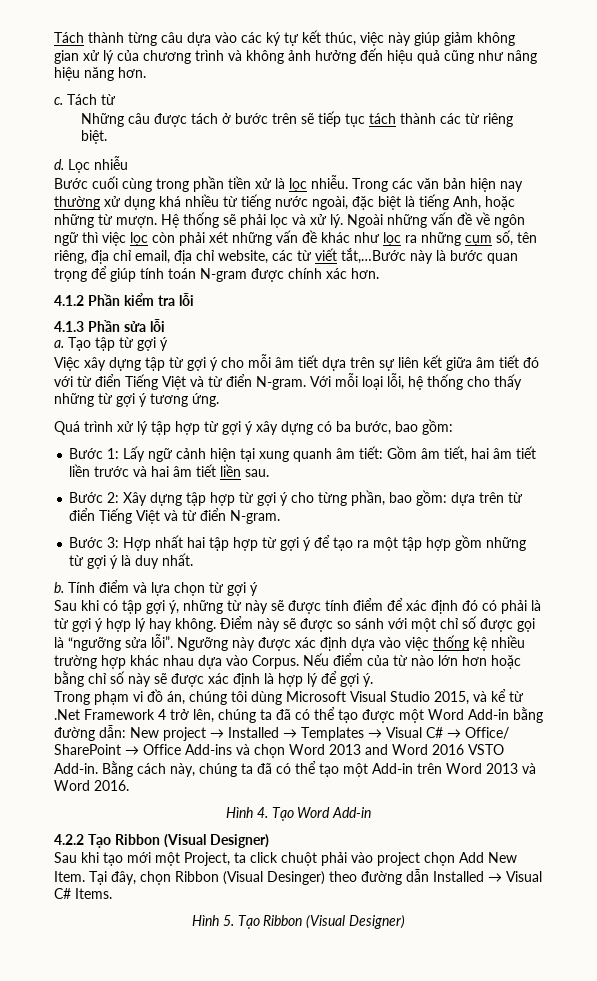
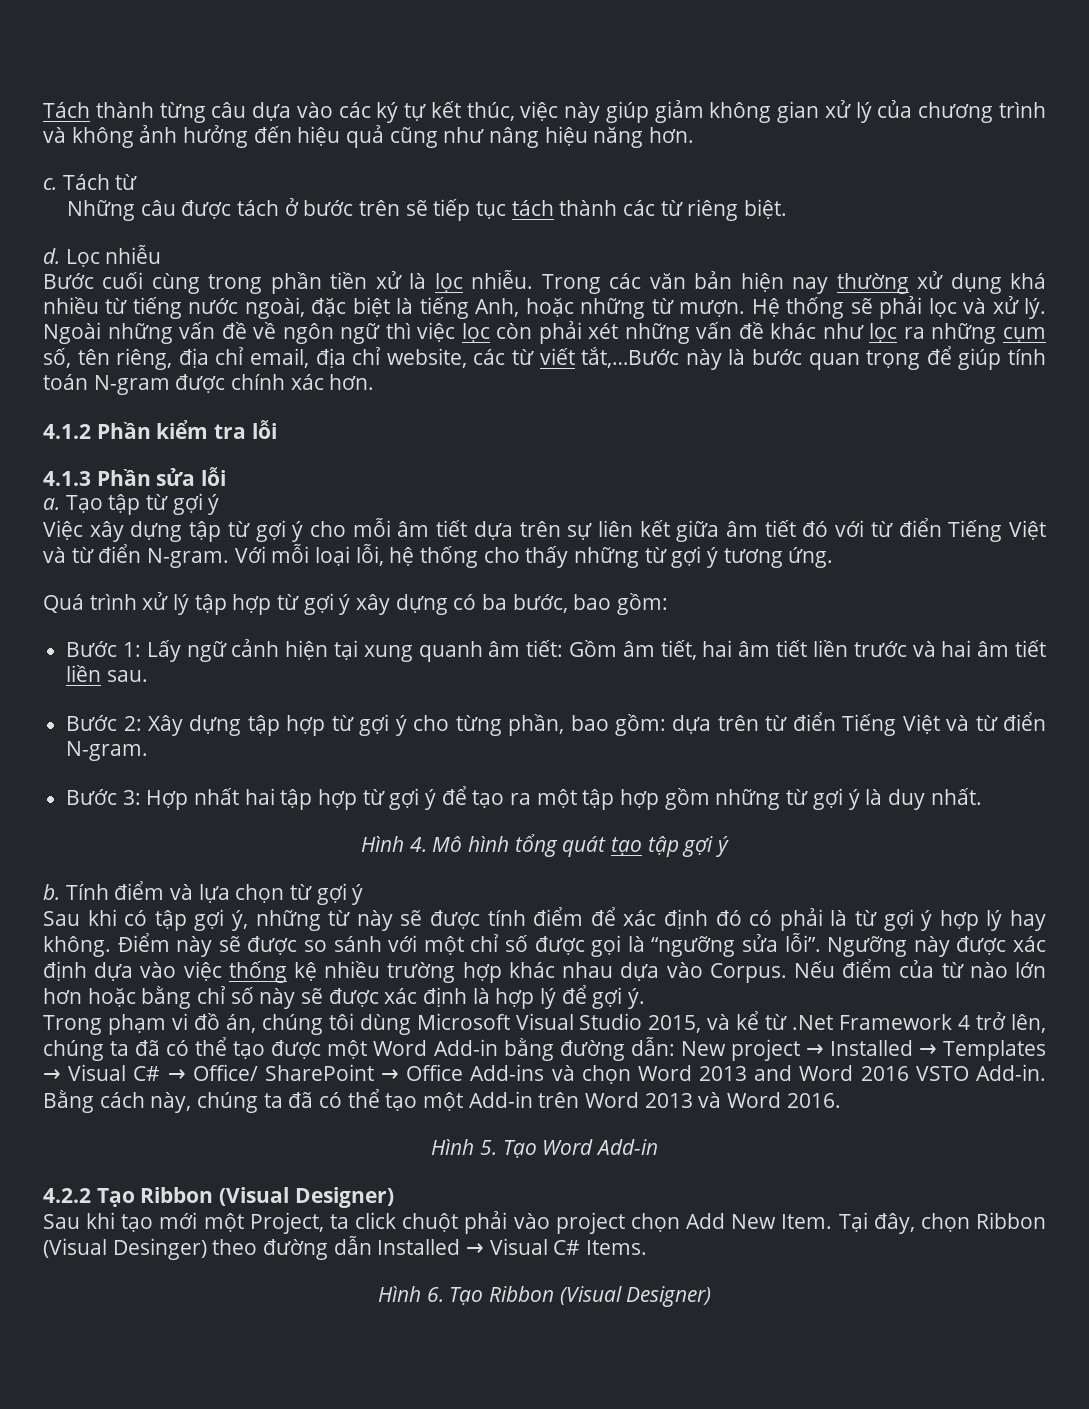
(194, 559) none -> [360,834,730,857] // Hình 4. Mô hình tổng quát tạo tập gợi ý
[256,807,268,818] 4. -> [479,1140,497,1155] 5.
[222,915,234,926] 5. -> [426,1287,444,1302] 6.

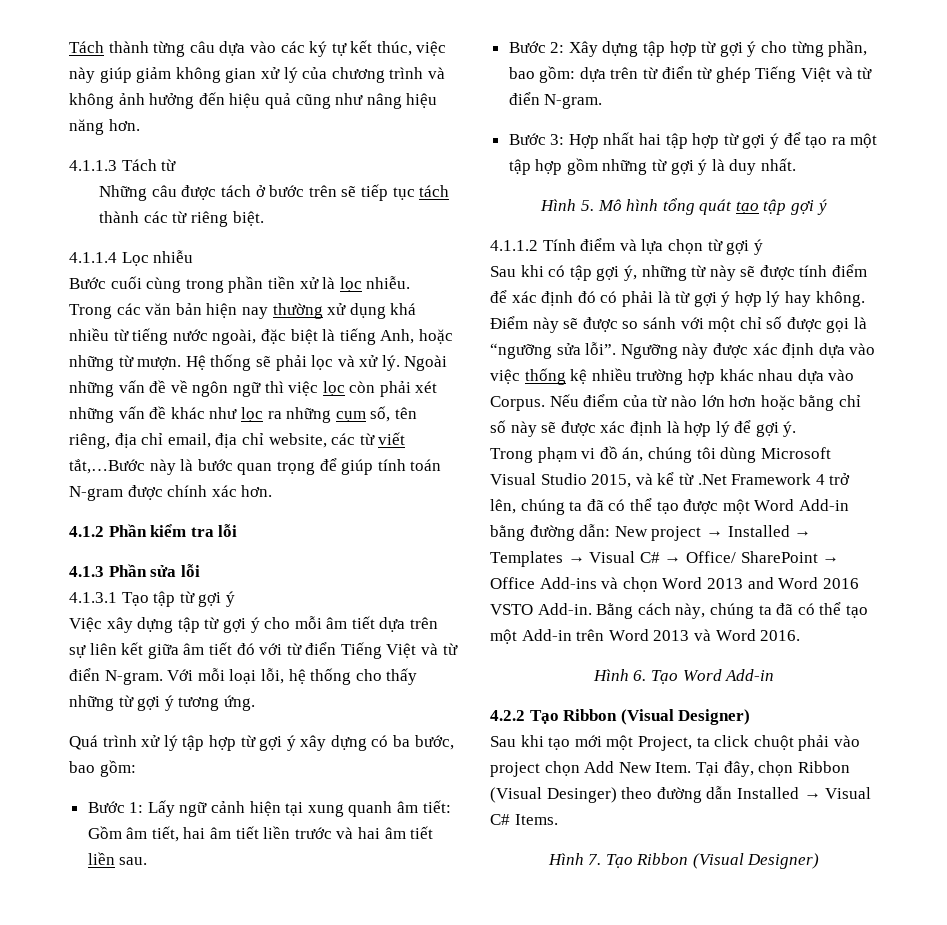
[43,178,57,190] c. -> [69,160,117,171] 4.1.1.3
[43,248,60,264] d. -> [69,252,117,263] 4.1.1.4
[43,498,60,510] a. -> [69,592,117,603] 4.1.3.1
(836, 721) none -> [697,67,751,83] từ ghép
[409,837,427,852] 4. -> [580,200,594,211] 5.
[43,884,60,900] b. -> [490,240,538,251] 4.1.1.2
[479,1140,497,1155] 5. -> [633,670,647,681] 6.
[426,1287,444,1302] 6. -> [588,854,602,865] 7.

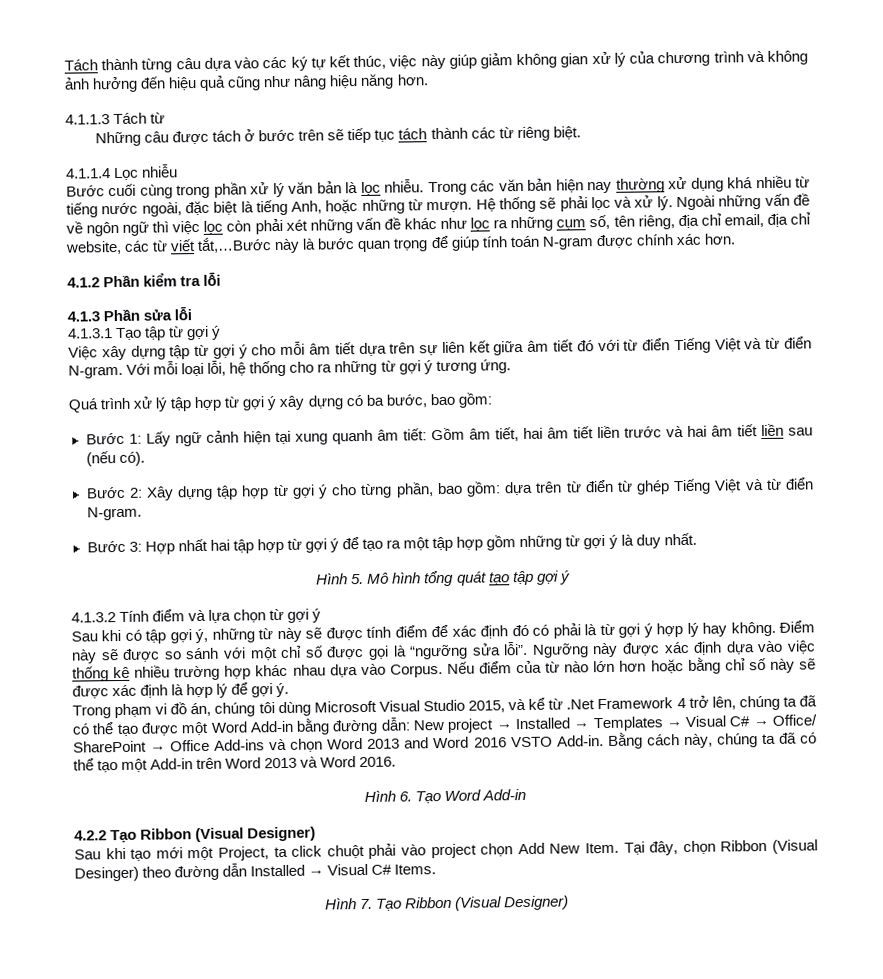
[267,276,319,289] tiền xử -> [250,181,342,198] xử lý văn bản
[386,668,418,685] thấy -> [317,363,333,373] ra
[119,857,148,865] sau. -> [788,427,814,436] [85,451,145,467] sau (nếu có).
[490,240,538,251] 4.1.1.2 -> [71,612,116,623] 4.1.3.2
[570,369,588,384] kệ -> [113,666,131,679] kê

